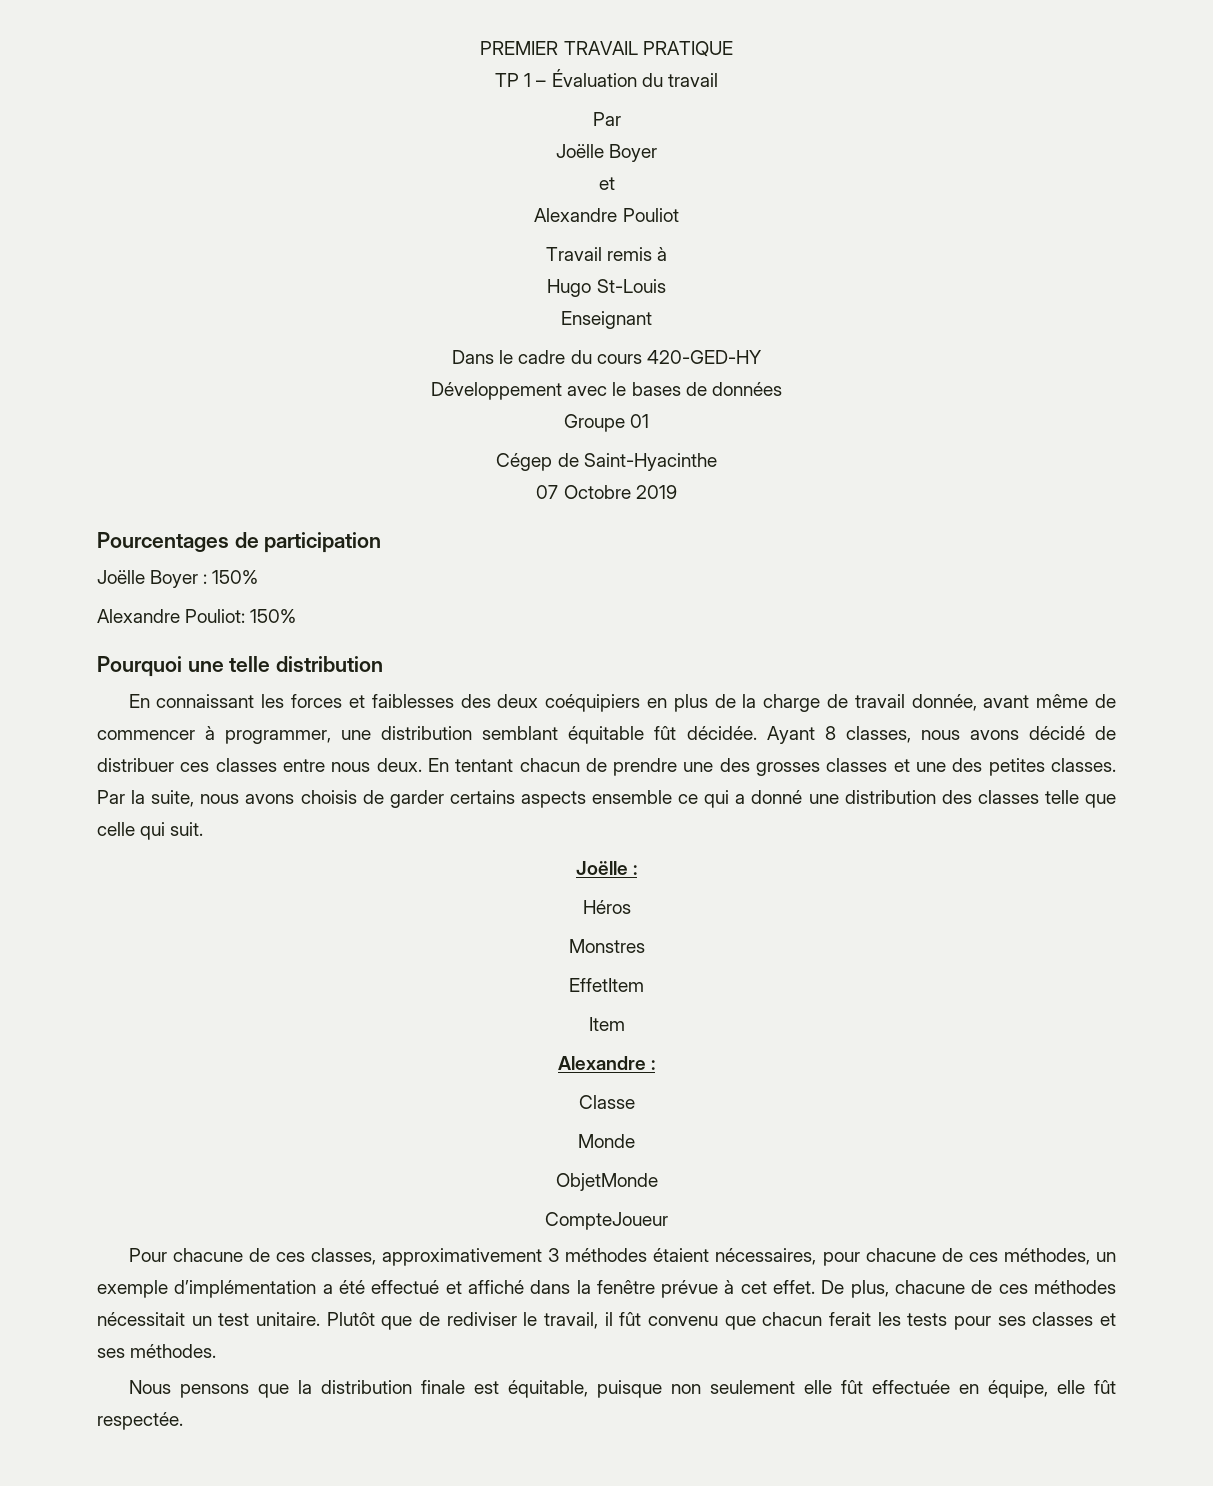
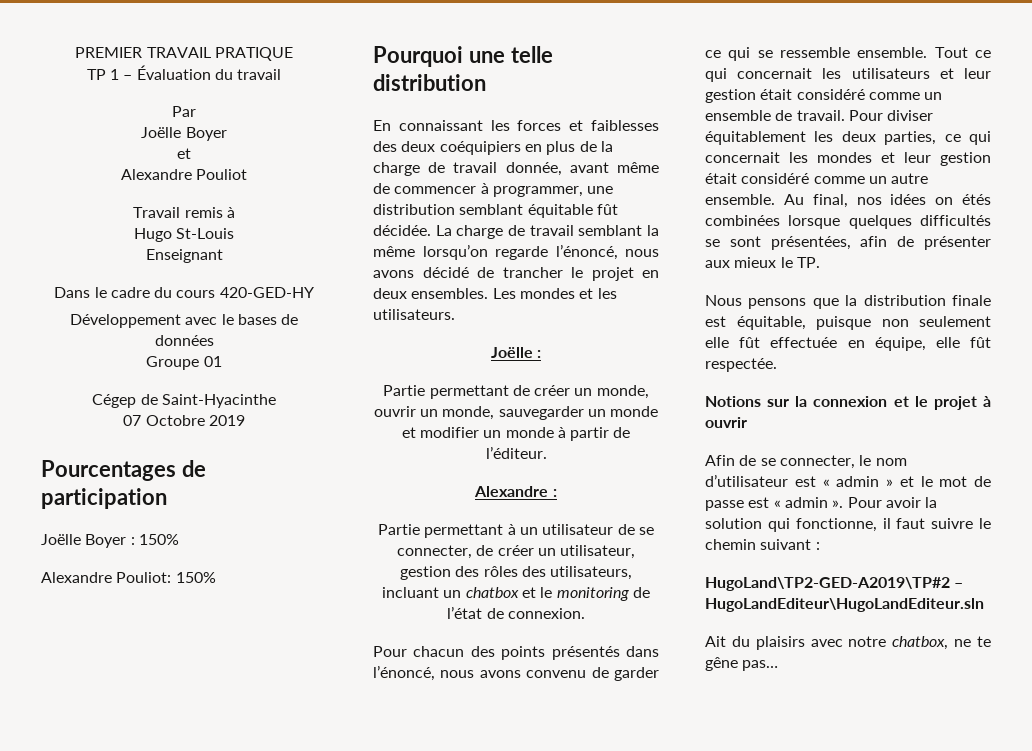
[766,726,1117,744] [97,758,1116,776] [97,790,1117,808] [97,822,204,840] [575,861,638,875] [582,900,631,914] [568,939,645,953] [569,978,644,992] [588,1017,625,1031] [557,1056,656,1070] [578,1095,635,1109] [578,1134,635,1148] [555,1173,658,1191] [545,1212,668,1230] [128,1248,1116,1266] [97,1280,1116,1298] [97,1312,1116,1330] [97,1344,217,1358] Ayant 8 classes, nous avons décidé de distribuer ces classes entre nous deux. En tentant chacun de prendre une des grosses classes et une des petites classes. Par la suite, nous avons choisis de garder certains aspects ensemble ce qui a donné une distribution des classes telle que celle qui suit. // Joëlle : // Héros // Monstres // EffetItem // Item // Alexandre : // Classe // Monde // ObjetMonde // CompteJoueur // Pour chacune de ces classes, approximativement 3 méthodes étaient nécessaires, pour chacune de ces méthodes, un exemple d’implémentation a été effectué et affiché dans la fenêtre prévue à cet effet. De plus, chacune de ces méthodes nécessitait un test unitaire. Plutôt que de rediviser le travail, il fût convenu que chacun ferait les tests pour ses classes et ses méthodes. -> [435,225,659,239] [373,244,659,260] [373,267,659,281] [373,288,617,299] [373,309,455,320] [490,347,542,358] [383,385,649,399] [373,406,659,420] [401,427,631,441] [485,446,547,459] [474,486,557,497] [378,524,654,538] [396,545,636,559] [399,566,633,580] [382,587,650,601] [447,606,585,619] [373,646,659,660] [373,665,659,681] [705,47,991,61] [705,68,991,82] [705,89,943,103] [705,110,934,121] [705,131,991,145] [705,152,991,166] [705,173,929,184] [705,194,991,208] [705,215,991,229] [705,236,991,250] [705,257,820,268] La charge de travail semblant la même lorsqu’on regarde l’énoncé, nous avons décidé de trancher le projet en deux ensembles. Les mondes et les utilisateurs. // Joëlle : // Partie permettant de créer un monde, ouvrir un monde, sauvegarder un monde et modifier un monde à partir de l’éditeur. // Alexandre : // Partie permettant à un utilisateur de se connecter, de créer un utilisateur, gestion des rôles des utilisateurs, incluant un chatbox et le monitoring de l’état de connexion. // Pour chacun des points présentés dans l’énoncé, nous avons convenu de garder ce qui se ressemble ensemble. Tout ce qui concernait les utilisateurs et leur gestion était considéré comme un ensemble de travail. Pour diviser équitablement les deux parties, ce qui concernait les mondes et leur gestion était considéré comme un autre ensemble. Au final, nos idées on étés combinées lorsque quelques difficultés se sont présentées, afin de présenter aux mieux le TP.
(183, 1421) none -> [705,396,991,410] [705,417,747,428] [705,455,907,469] [705,474,991,487] [705,497,938,511] [705,518,991,532] [705,539,820,550] [705,577,964,591] [705,598,984,612] [705,636,991,650] [705,657,779,671] // Notions sur la connexion et le projet à ouvrir // Afin de se connecter, le nom d’utilisateur est « admin » et le mot de passe est « admin ». Pour avoir la solution qui fonctionne, il faut suivre le chemin suivant : // HugoLand\TP2-GED-A2019\TP#2 – HugoLandEditeur\HugoLandEditeur.sln // Ait du plaisirs avec notre chatbox, ne te gêne pas…

